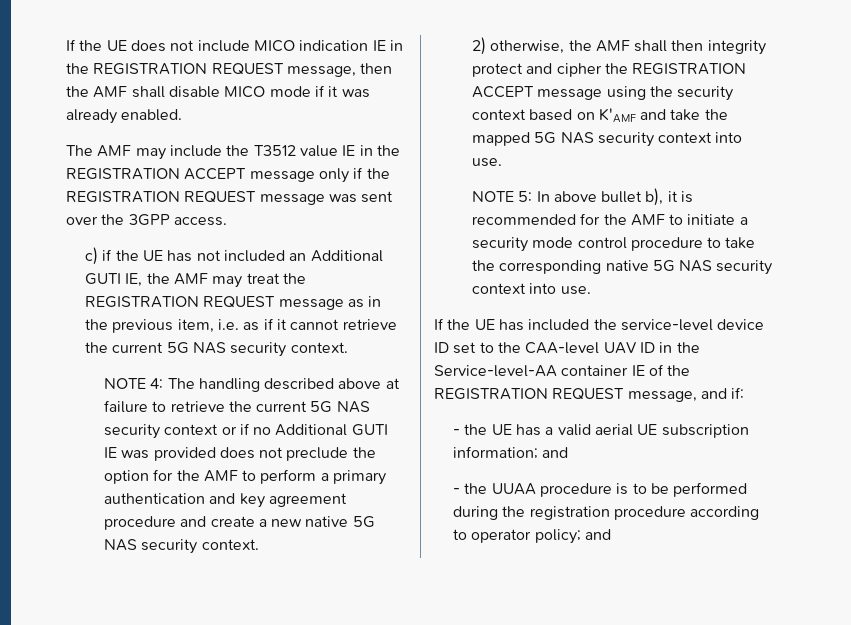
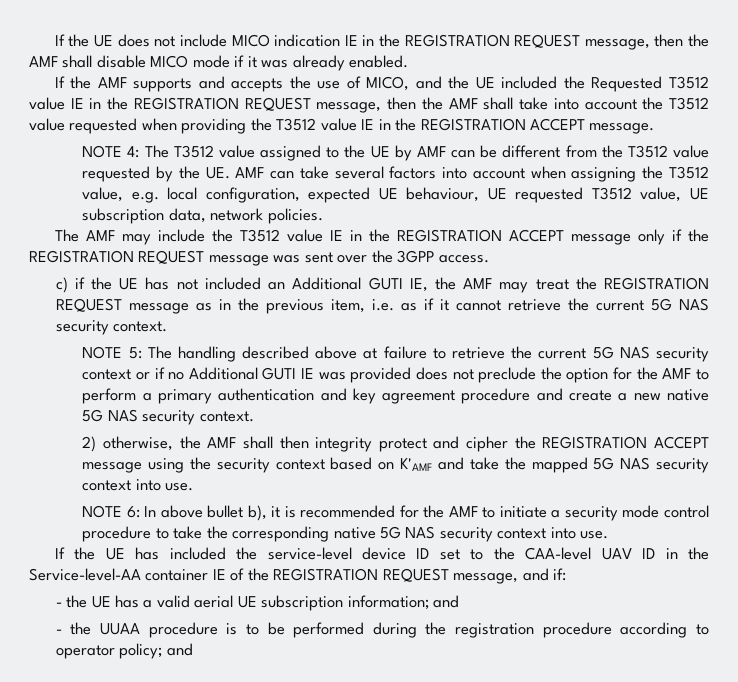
(183, 115) none -> [54,76,709,92] [29,97,710,113] [29,118,655,134] [82,145,709,161] [82,166,709,182] [82,187,710,203] [82,208,323,224] // If the AMF supports and accepts the use of MICO, and the UE included the Requested T3512 value IE in the REGISTRATION REQUEST message, then the AMF shall take into account the T3512 value requested when providing the T3512 value IE in the REGISTRATION ACCEPT message. // NOTE 4: The T3512 value assigned to the UE by AMF can be different from the T3512 value requested by the UE. AMF can take several factors into account when assigning the T3512 value, e.g. local configuration, expected UE behaviour, UE requested T3512 value, UE subscription data, network policies.
[150,378,164,389] 4: -> [128,347,142,359] 5:
[518,191,533,202] 5: -> [126,506,140,518] 6:

